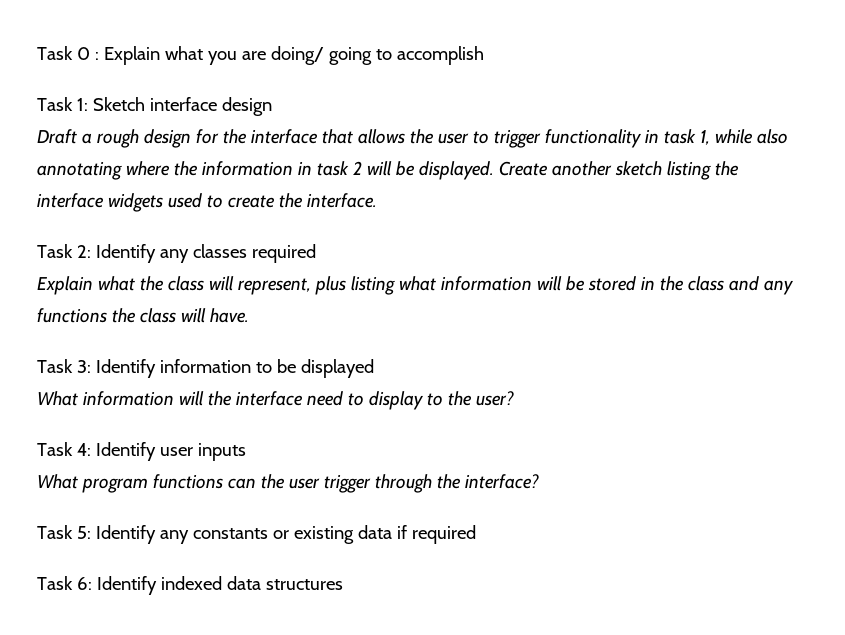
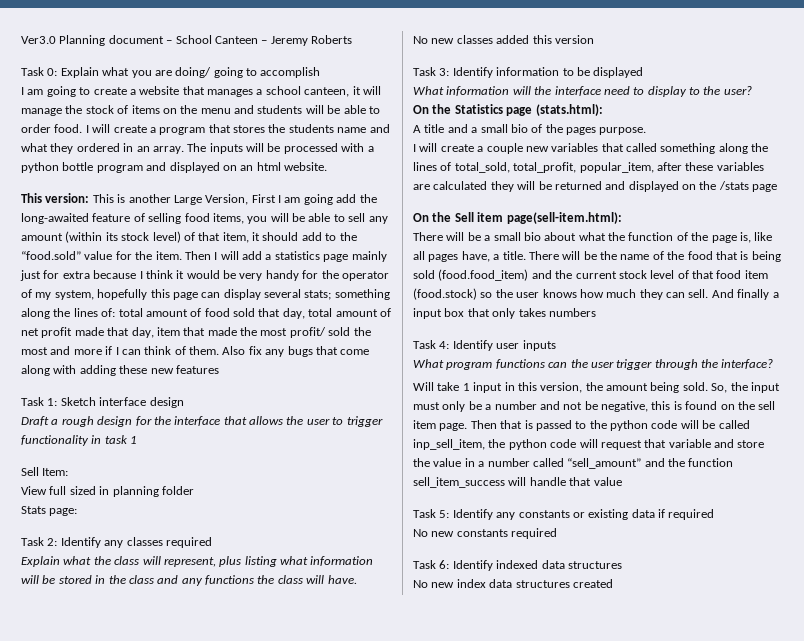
[37,46,99,60] Task 0 : -> [21,35,352,46] [21,67,58,76] Ver3.0 Planning document – School Canteen – Jeremy Roberts // Task 0:
(484, 55) none -> [21,86,381,97] [21,105,380,116] [21,124,390,135] [21,143,374,154] [21,162,327,173] [21,193,377,205] [21,213,388,224] [21,231,357,243] [21,251,387,262] [20,270,389,281] [21,289,390,300] [21,308,391,319] [21,327,371,338] [21,346,370,357] [21,365,219,376] // I am going to create a website that manages a school canteen, it will manage the stock of items on the menu and students will be able to order food. I will create a program that stores the students name and what they ordered in an array. The inputs will be processed with a python bottle program and displayed on an html website. // This version: This is another Large Version, First I am going add the long-awaited feature of selling food items, you will be able to sell any amount (within its stock level) of that item, it should add to the “food.sold” value for the item. Then I will add a statistics page mainly just for extra because I think it would be very handy for the operator of my system, hopefully this page can display several stats; something along the lines of: total amount of food sold that day, total amount of net profit made that day, item that made the most profit/ sold the most and more if I can think of them. Also fix any bugs that come along with adding these new features
[699,129,788,146] [37,161,739,180] [37,193,377,212] 1, while also annotating where the information in task 2 will be displayed. Create another sketch listing the interface widgets used to create the interface. -> [130,436,138,444] [21,467,69,476] [21,486,194,497] [21,506,78,516] 1 // Sell Item: // View full sized in planning folder // Stats page:
(249, 315) none -> [413,35,594,44] // No new classes added this version
(514, 398) none -> [413,104,603,116] [413,124,647,135] [413,143,769,154] [413,162,764,173] [413,181,778,192] [413,212,622,224] [413,232,773,243] [413,251,781,262] [413,269,768,281] [413,288,779,300] [413,308,596,319] // On the Statistics page (stats.html): // A title and a small bio of the pages purpose. // I will create a couple new variables that called something along the lines of total_sold, total_profit, popular_item, after these variables are calculated they will be returned and displayed on the /stats page // On the Sell item page(sell-item.html): // There will be a small bio about what the function of the page is, like all pages have, a title. There will be the name of the food that is being sold (food.food_item) and the current stock level of that food item (food.stock) so the user knows how much they can sell. And finally a input box that only takes numbers
(539, 481) none -> [413,382,780,393] [413,401,776,412] [413,420,750,431] [413,439,765,450] [413,458,734,469] [413,477,622,488] // Will take 1 input in this version, the amount being sold. So, the input must only be a number and not be negative, this is found on the sell item page. Then that is passed to the python code will be called inp_sell_item, the python code will request that variable and store the value in a number called “sell_amount” and the function sell_item_success will handle that value
(476, 534) none -> [413,528,558,539] // No new constants required
(343, 584) none -> [413,579,613,588] // No new index data structures created

